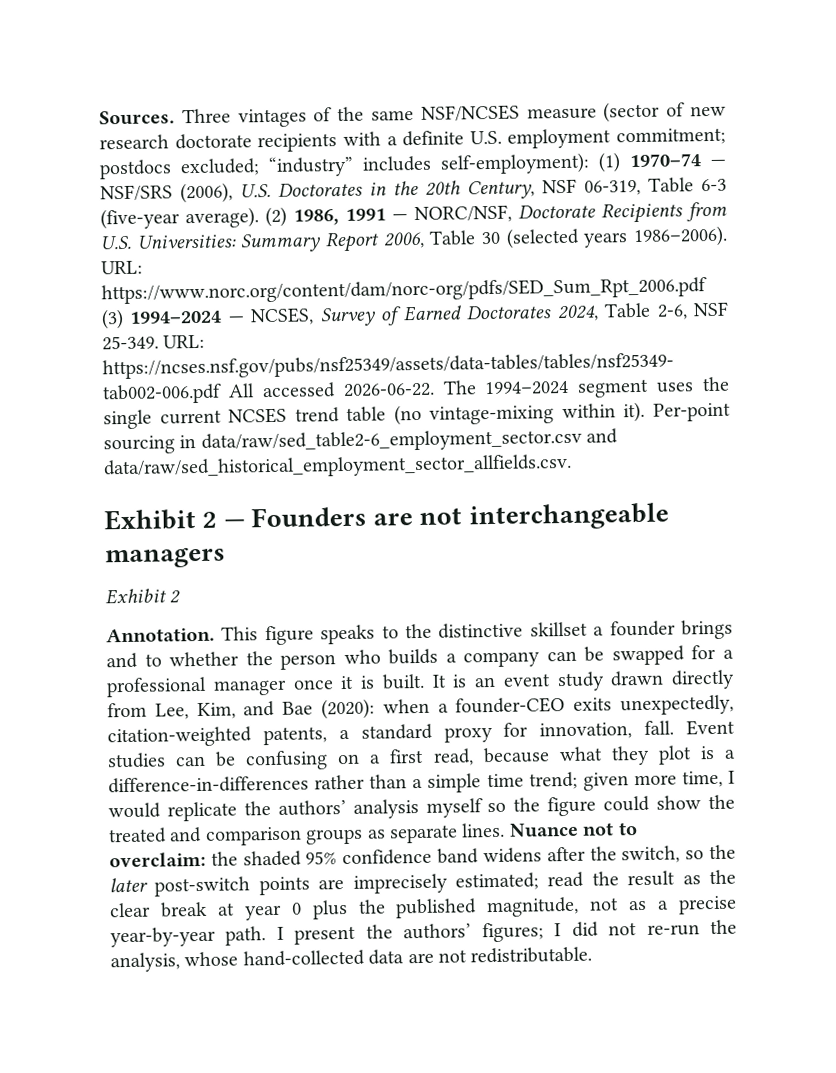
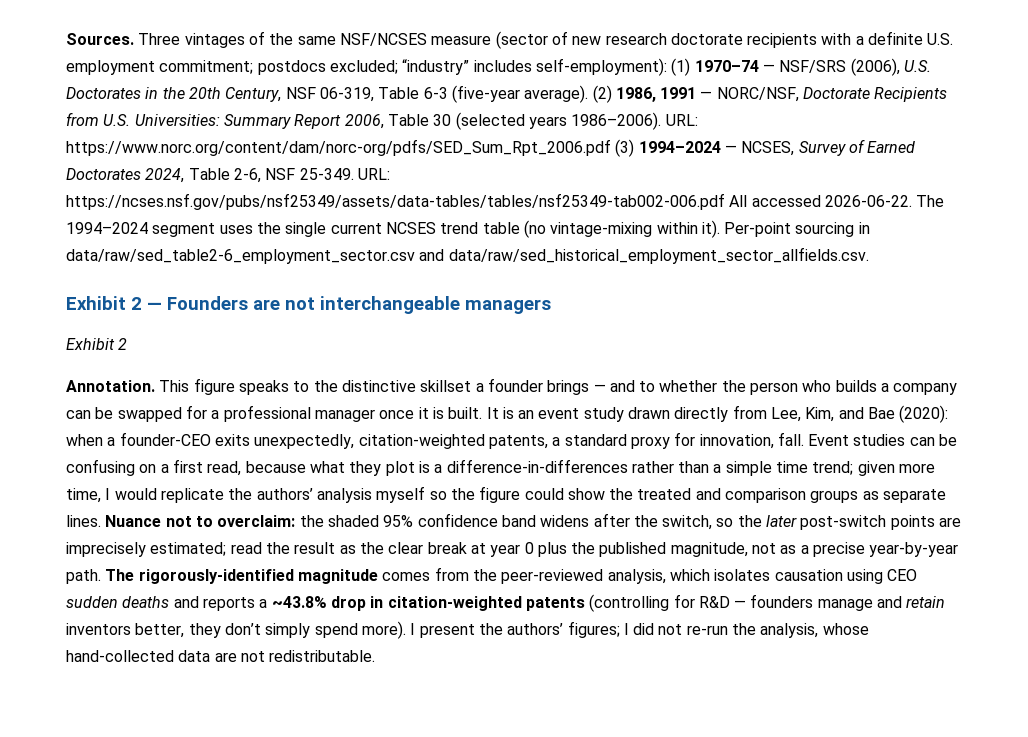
(733, 629) none -> [593,384,606,392] —
(267, 936) none -> [105,567,918,584] [66,594,946,612] [66,621,406,639] The rigorously-identified magnitude comes from the peer-reviewed analysis, which isolates causation using CEO sudden deaths and reports a ~43.8% drop in citation-weighted patents (controlling for R&D — founders manage and retain inventors better, they don’t simply spend more).

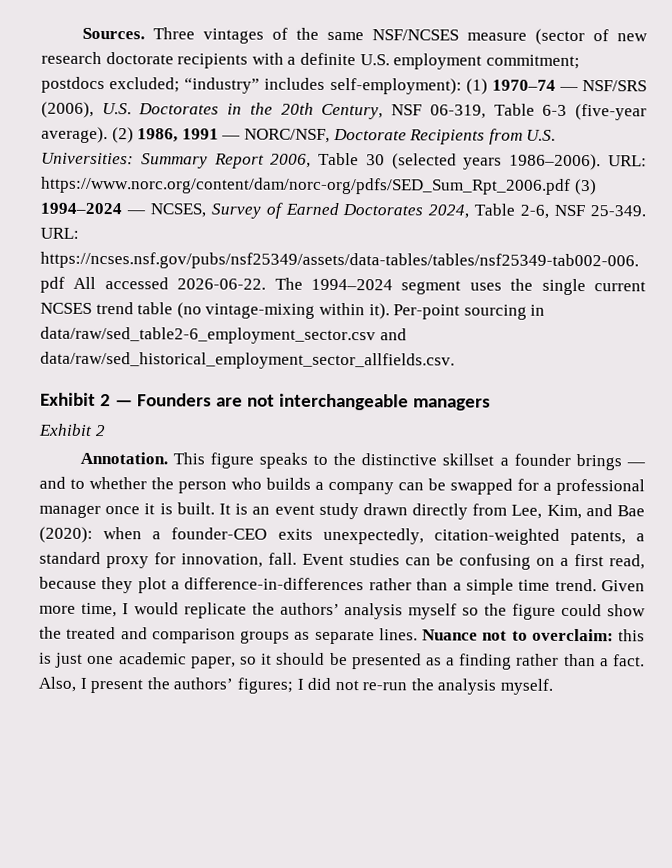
[309,461,345,473] what -> (97, 582) none
[418,461,430,473] is -> (167, 585) none
[812,461,895,476] trend; given -> [554,578,646,592] trend. Given
[299,513,962,530] [66,542,959,557] [66,567,918,584] [66,594,946,612] [66,621,406,639] the shaded 95% confidence band widens after the switch, so the later post-switch points are imprecisely estimated; read the result as the clear break at year 0 plus the published magnitude, not as a precise year-by-year path. The rigorously-identified magnitude comes from the peer-reviewed analysis, which isolates causation using CEO sudden deaths and reports a ~43.8% drop in citation-weighted patents (controlling for R&D — founders manage and retain inventors better, they don’t simply spend more). -> [618,629,645,642] [39,652,645,670] [38,676,76,692] this is just one academic paper, so it should be presented as a finding rather than a fact. Also,
[760,623,869,638] [66,650,376,662] analysis, whose hand-collected data are not redistributable. -> [437,678,554,695] analysis myself.

